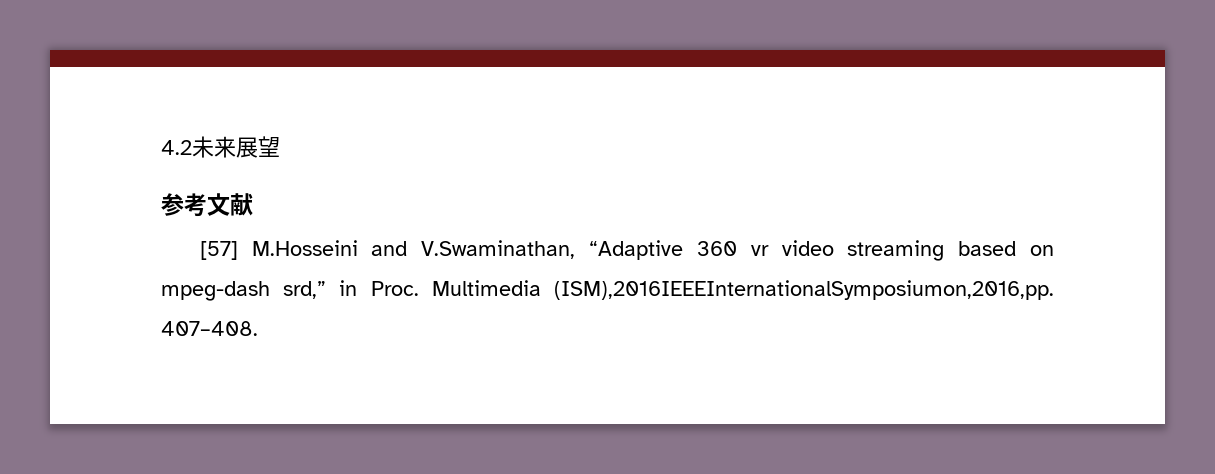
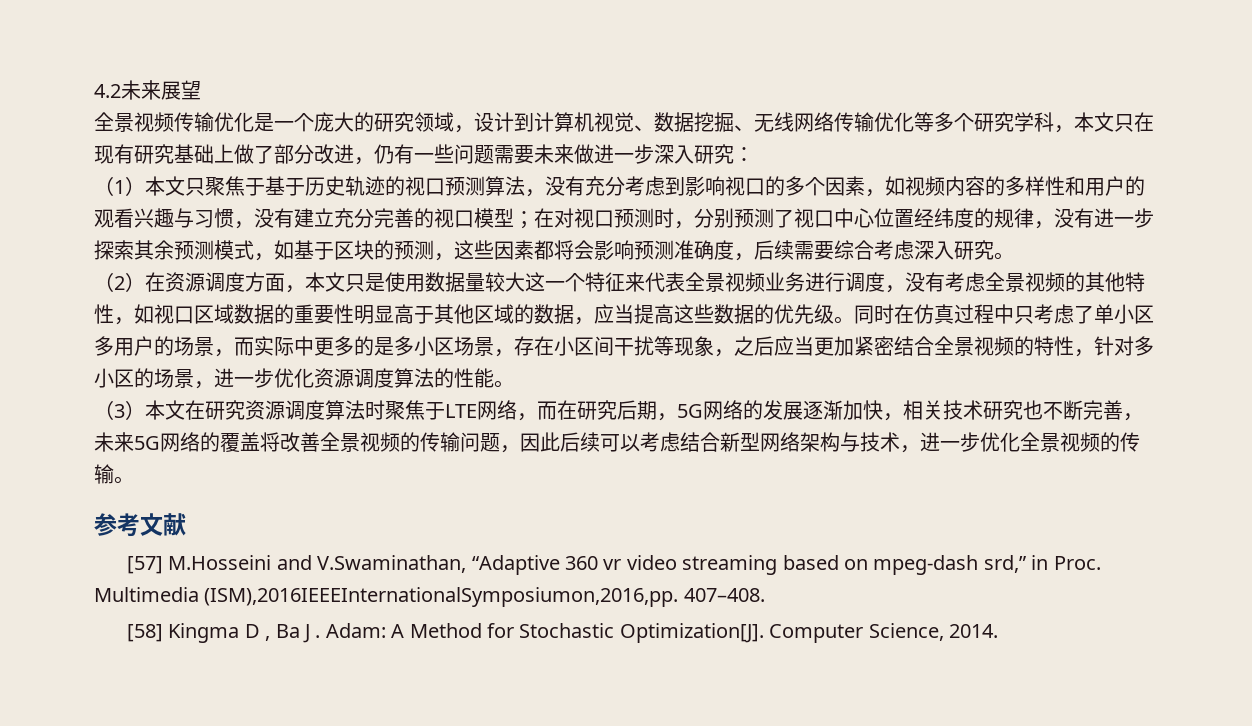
(280, 146) none -> [94,112,1154,133] [94,144,754,165] [94,176,1145,197] [94,208,1154,229] [94,240,1014,261] [94,272,1145,293] [94,304,1154,325] [94,336,1154,357] [94,368,514,389] [94,400,1143,421] [94,432,1140,453] [94,464,134,484] // 全景视频传输优化是一个庞大的研究领域，设计到计算机视觉、数据挖掘、无线网络传输优化等多个研究学科，本文只在现有研究基础上做了部分改进，仍有一些问题需要未来做进一步深入研究： // （1）本文只聚焦于基于历史轨迹的视口预测算法，没有充分考虑到影响视口的多个因素，如视频内容的多样性和用户的观看兴趣与习惯，没有建立充分完善的视口模型；在对视口预测时，分别预测了视口中心位置经纬度的规律，没有进一步探索其余预测模式，如基于区块的预测，这些因素都将会影响预测准确度，后续需要综合考虑深入研究。 // （2）在资源调度方面，本文只是使用数据量较大这一个特征来代表全景视频业务进行调度，没有考虑全景视频的其他特性，如视口区域数据的重要性明显高于其他区域的数据，应当提高这些数据的优先级。同时在仿真过程中只考虑了单小区多用户的场景，而实际中更多的是多小区场景，存在小区间干扰等现象，之后应当更加紧密结合全景视频的特性，针对多小区的场景，进一步优化资源调度算法的性能。 // （3）本文在研究资源调度算法时聚焦于LTE网络，而在研究后期，5G网络的发展逐渐加快，相关技术研究也不断完善，未来5G网络的覆盖将改善全景视频的传输问题，因此后续可以考虑结合新型网络架构与技术，进一步优化全景视频的传输。
(258, 328) none -> [126,623,998,643] // [58] Kingma D , Ba J . Adam: A Method for Stochastic Optimization[J]. Computer Science, 2014.

